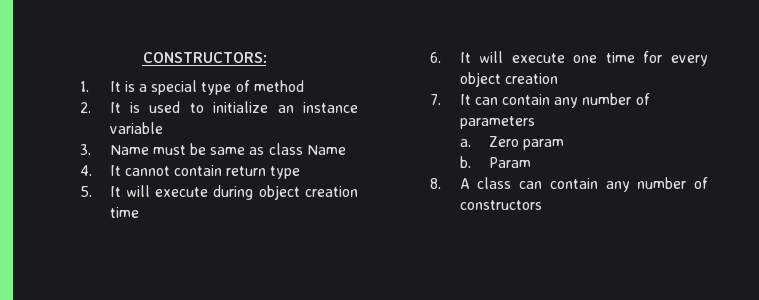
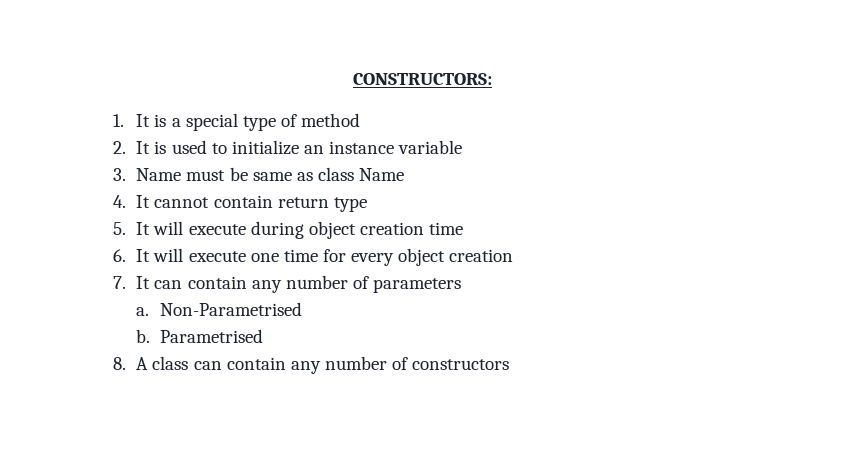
[488,136,565,150] Zero param -> [159,302,302,316] Non-Parametrised
[488,157,531,168] Param -> [159,329,263,343] Parametrised

